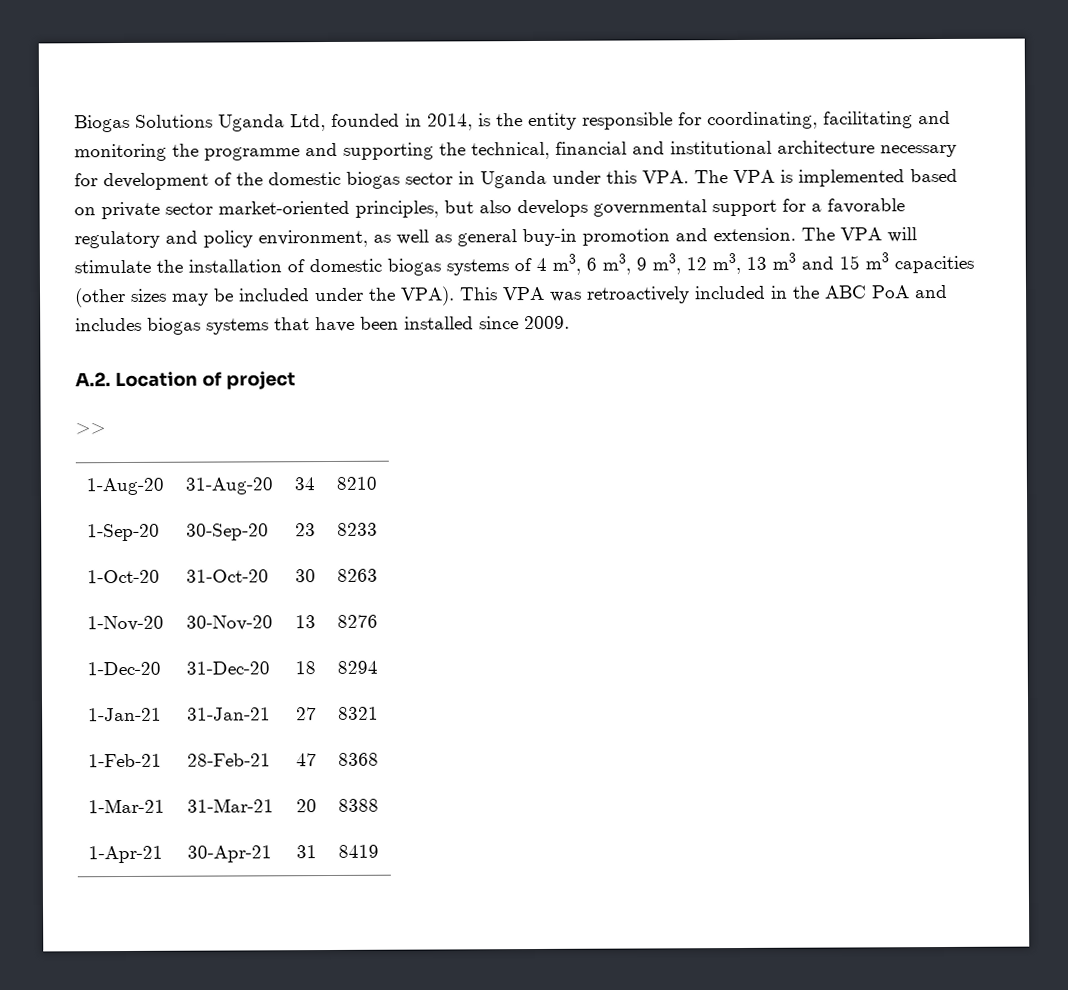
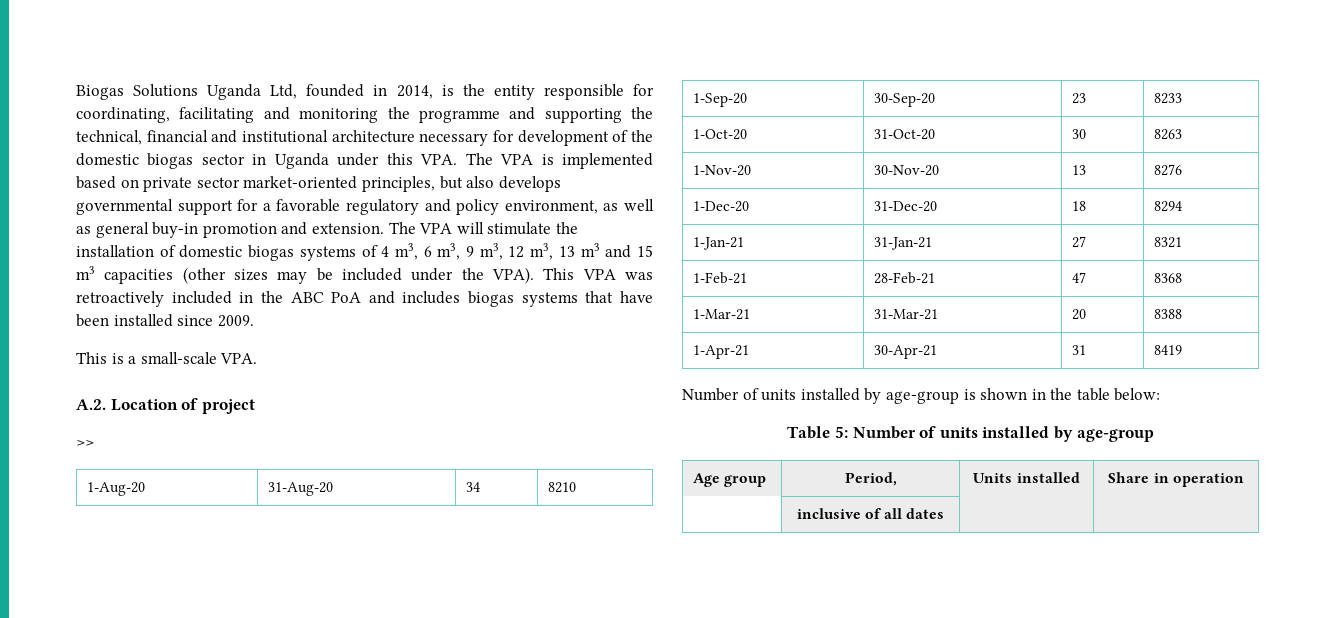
(570, 322) none -> [76,352,258,364] // This is a small-scale VPA.
(379, 851) none -> [682,388,1161,404] [787,426,1154,442] [692,473,766,487] [844,472,897,486] [973,472,1080,483] [1108,472,1244,487] [796,508,945,519] // Number of units installed by age-group is shown in the table below: // Table 5: Number of units installed by age-group // Age group | Period, | Units installed | Share in operation // | inclusive of all dates | |

